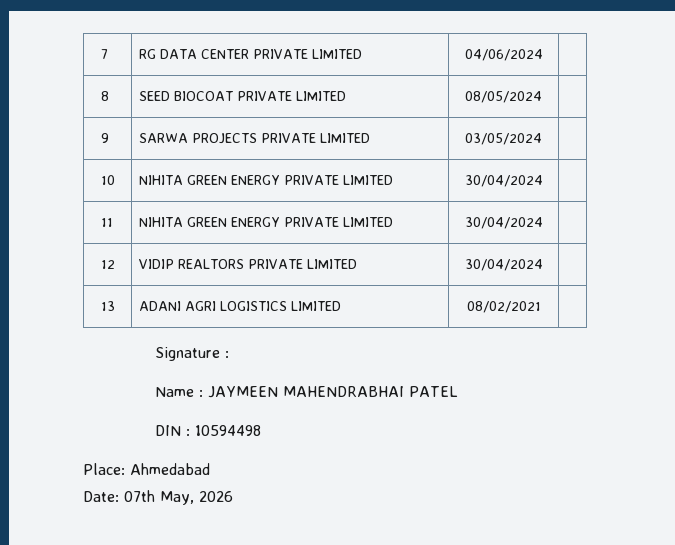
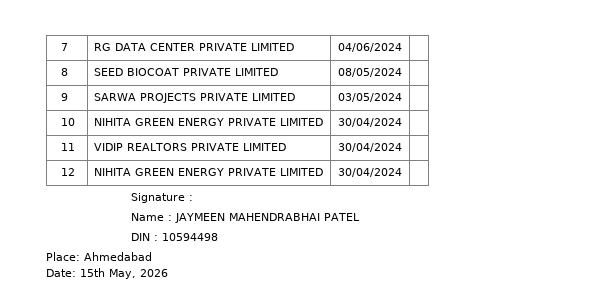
[139,217,281,227] NIHITA GREEN ENERGY -> [93,143,187,151] VIDIP REALTORS
[139,259,358,269] [464,259,543,271] [100,301,115,311] [139,301,342,311] [466,301,541,313] VIDIP REALTORS PRIVATE LIMITED | 30/04/2024 | // 13 | ADANI AGRI LOGISTICS LIMITED | 08/02/2021 | -> [93,168,323,176] [338,168,402,177] NIHITA GREEN ENERGY PRIVATE LIMITED | 30/04/2024 |
[124,490,155,502] 07th -> [80,268,105,277] 15th

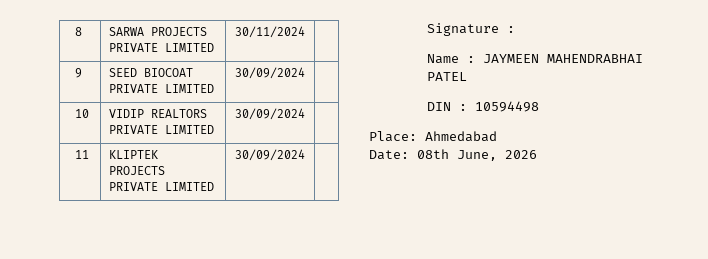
[61,43,69,51] [93,43,294,51] [338,43,402,52] [61,68,69,76] 7 | RG DATA CENTER PRIVATE LIMITED | 04/06/2024 | // 8 -> [75,27,83,36] [108,27,207,36] [108,43,214,52] [235,26,305,38] [75,68,83,78] 8 | SARWA PROJECTS PRIVATE LIMITED | 30/11/2024 | // 9
[338,68,402,77] [61,93,69,101] [93,93,295,103] [338,93,402,102] [61,118,76,126] [93,118,323,126] [338,118,402,127] [61,143,76,151] 08/05/2024 | // 9 | SARWA PROJECTS PRIVATE LIMITED | 03/05/2024 | // 10 | NIHITA GREEN ENERGY PRIVATE LIMITED | 30/04/2024 | // 11 -> [235,67,305,79] [75,109,90,118] 30/09/2024 | // 10
[338,143,402,152] [61,168,76,176] [93,168,323,176] [338,168,402,177] 30/04/2024 | // 12 | NIHITA GREEN ENERGY PRIVATE LIMITED | 30/04/2024 -> [235,108,305,120] [75,150,90,159] [108,150,158,159] [108,166,165,175] [108,182,214,191] [235,149,305,161] 30/09/2024 | // 11 | KLIPTEK PROJECTS PRIVATE LIMITED | 30/09/2024
[80,268,136,279] 15th May, -> [417,149,497,161] 08th June,

